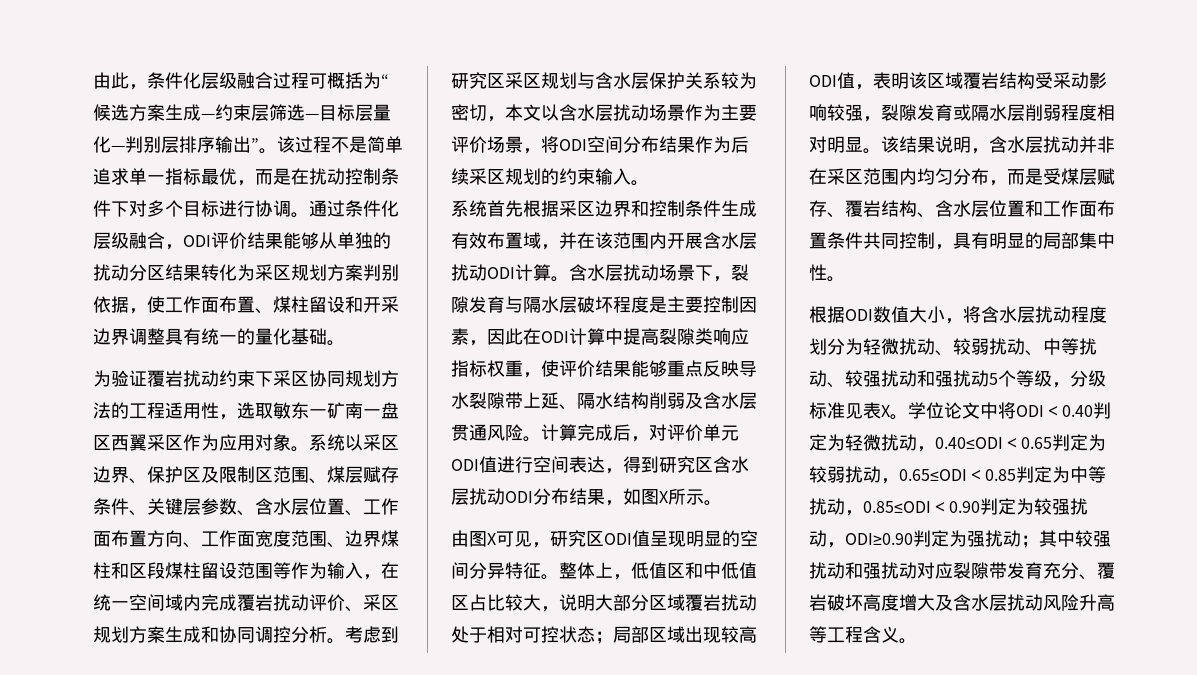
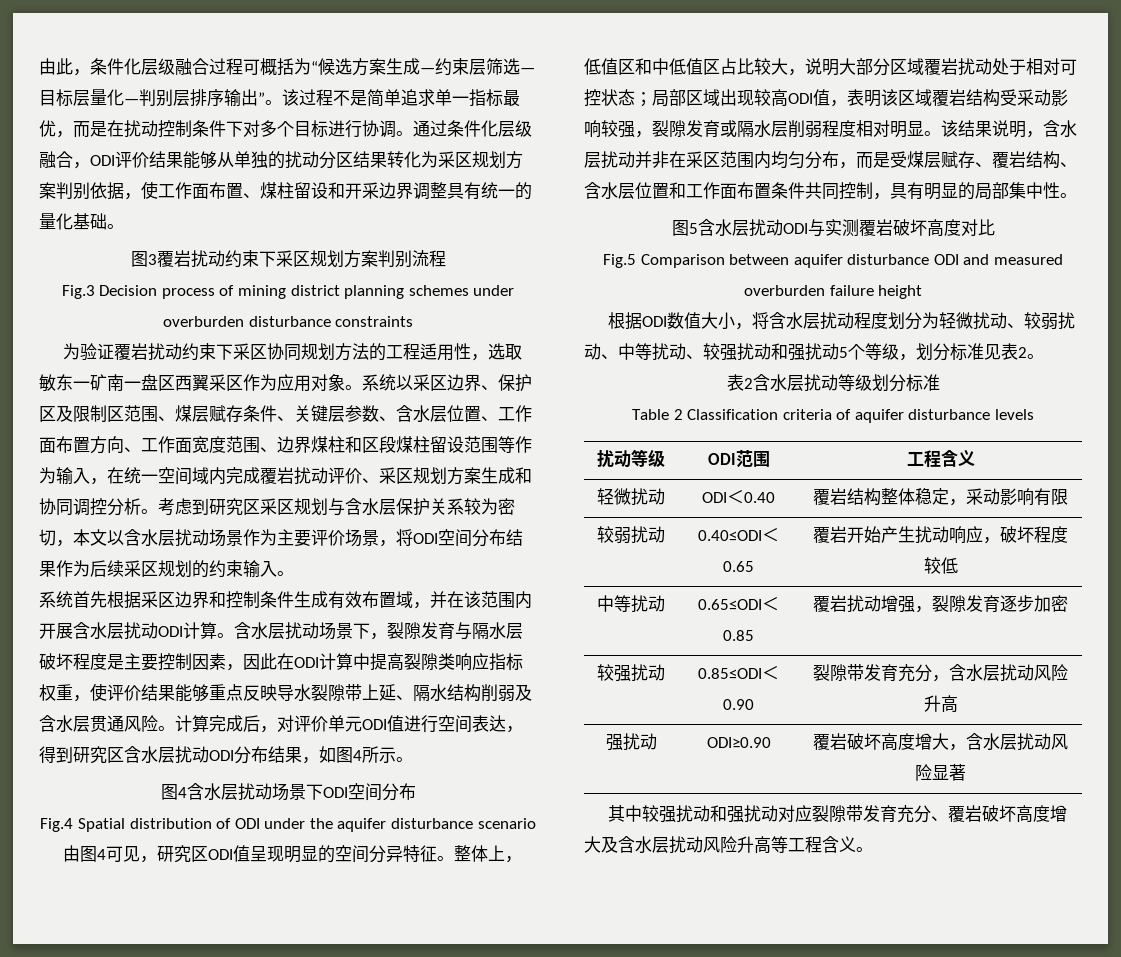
(345, 343) none -> [130,250,446,268] [61,285,515,299] [162,316,414,327] // 图3覆岩扰动约束下采区规划方案判别流程 // Fig.3 Decision process of mining district planning schemes under overburden disturbance constraints
[659,491,668,503] X -> [353,750,362,761] 4
(722, 503) none -> [160,783,416,801] [40,818,536,832] // 图4含水层扰动场景下ODI空间分布 // Fig.4 Spatial distribution of ODI under the aquifer disturbance scenario
[487,533,496,545] X -> [96,849,106,860] 4
(845, 279) none -> [671,219,995,237] [602,254,1064,268] [743,285,923,299] // 图5含水层扰动ODI与实测覆岩破坏高度对比 // Fig.5 Comparison between aquifer disturbance ODI and measured overburden failure height
[1070,370,1106,387] 分级 -> [916,343,950,361] 划分
[881,402,1111,420] [809,434,1106,452] [809,466,1106,484] [809,498,1088,516] [809,530,1039,548] X。学位论文中将ODI＜0.40判定为轻微扰动，0.40≤ODI＜0.65判定为较弱扰动，0.65≤ODI＜0.85判定为中等扰动，0.85≤ODI＜0.90判定为较强扰动，ODI≥0.90判定为强扰动； -> [1018,347,1044,359] [726,374,940,392] [631,409,1035,423] [597,449,665,468] [707,449,770,468] [906,450,975,468] [597,488,665,505] [702,490,775,504] [813,488,1068,506] [597,526,665,544] [698,528,779,542] [723,561,754,572] [813,526,1068,544] [923,557,958,574] [597,595,665,612] [698,597,779,611] [723,630,754,641] [813,595,1068,613] [597,664,665,682] [698,666,779,680] [723,699,754,710] [813,664,1068,682] [923,695,958,713] [605,733,657,751] [706,737,771,748] [813,733,1068,751] [915,764,966,781] 2。 // 表2含水层扰动等级划分标准 // Table 2 Classification criteria of aquifer disturbance levels // 扰动等级 | ODI范围 | 工程含义 // 轻微扰动 | ODI＜0.40 | 覆岩结构整体稳定，采动影响有限 // 较弱扰动 | 0.40≤ODI＜0.65 | 覆岩开始产生扰动响应，破坏程度较低 // 中等扰动 | 0.65≤ODI＜0.85 | 覆岩扰动增强，裂隙发育逐步加密 // 较强扰动 | 0.85≤ODI＜0.90 | 裂隙带发育充分，含水层扰动风险升高 // 强扰动 | ODI≥0.90 | 覆岩破坏高度增大，含水层扰动风险显著 //

